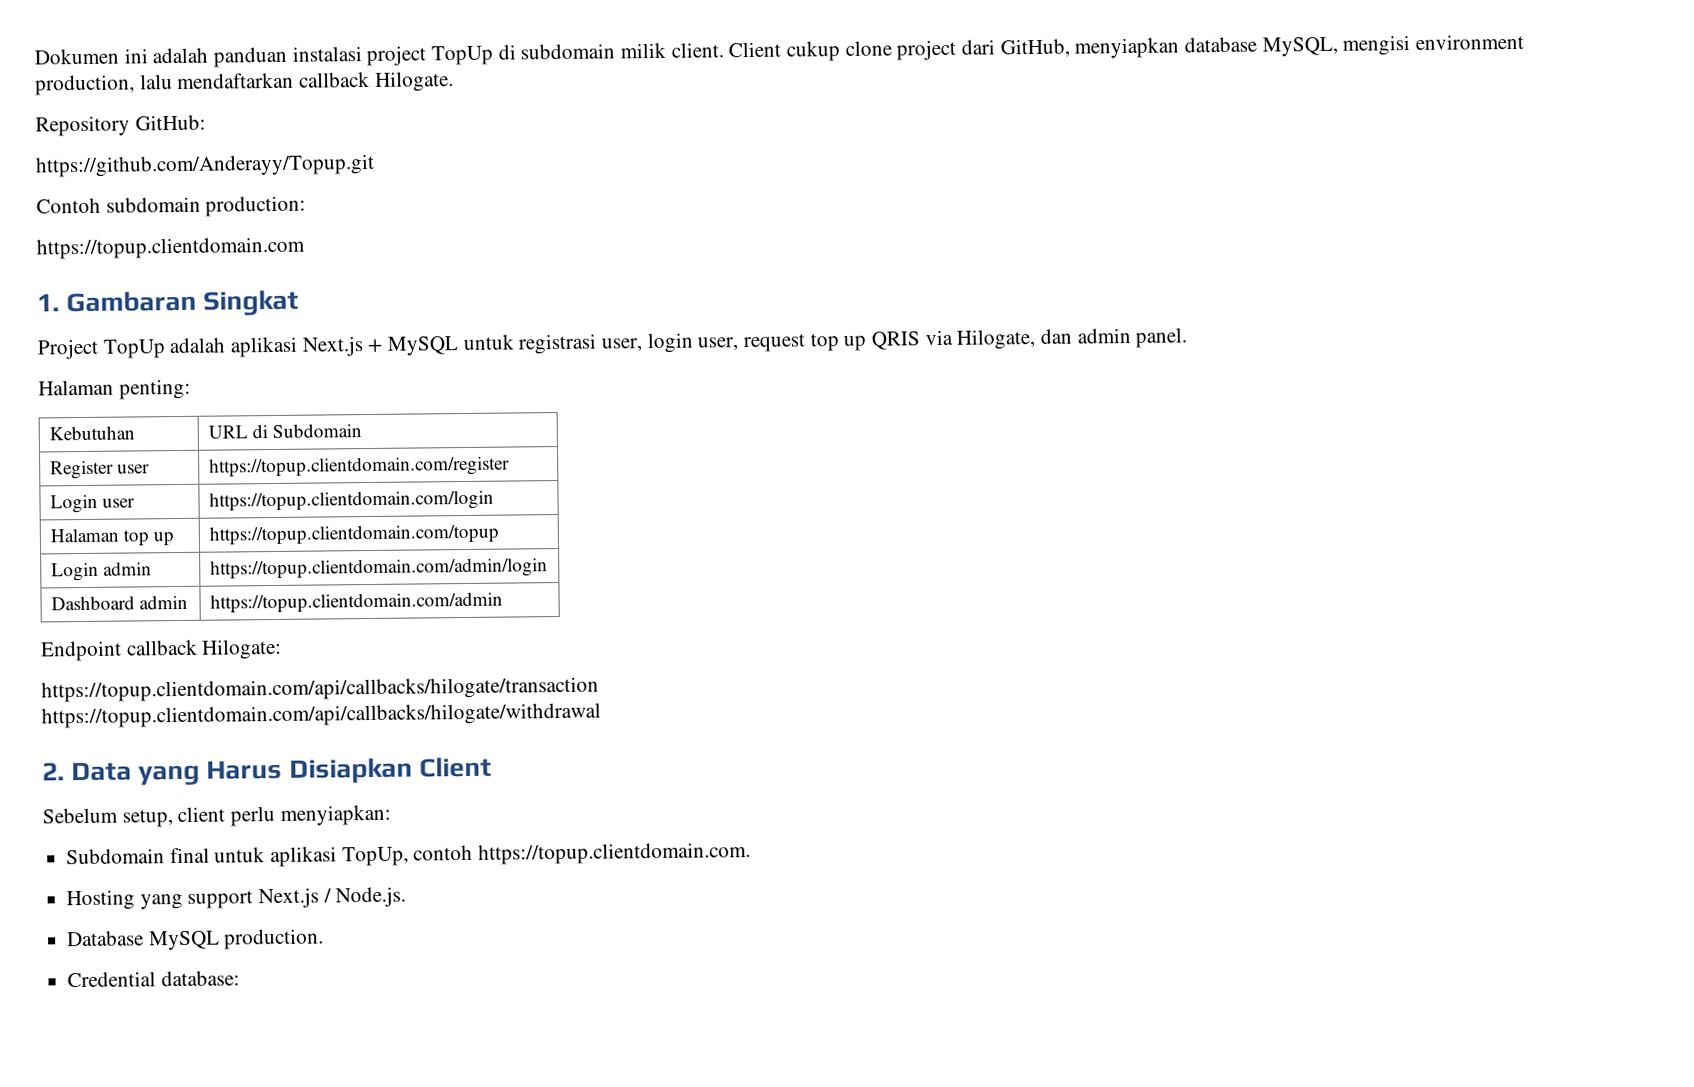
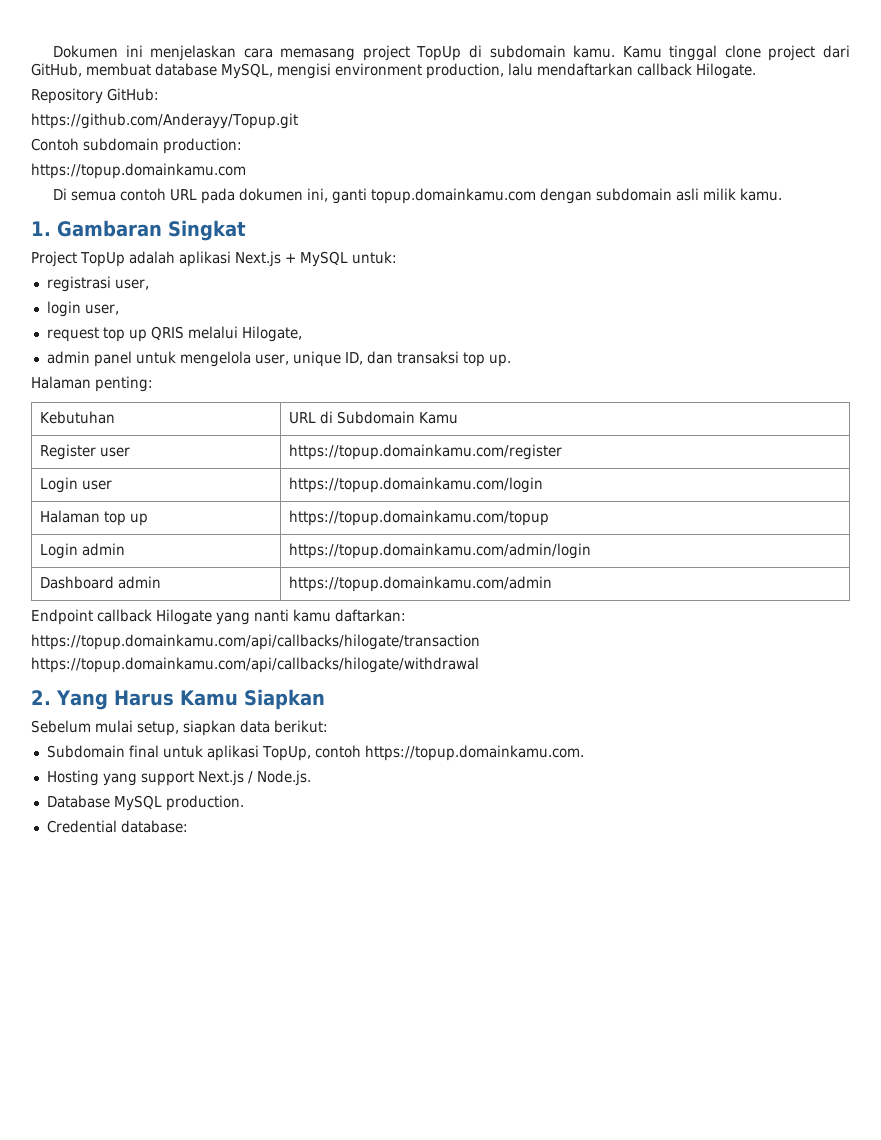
[152,46,362,68] adalah panduan instalasi -> [150,45,356,61] menjelaskan cara memasang
[620,41,841,62] milik client. Client cukup -> [573,45,718,61] kamu. Kamu tinggal
[1074,37,1180,59] menyiapkan -> [86,63,151,76] membuat
[36,236,305,260] https://topup.clientdomain.com -> [31,163,246,179] [53,188,783,204] https://topup.domainkamu.com // Di semua contoh URL pada dokumen ini, ganti topup.domainkamu.com dengan subdomain asli milik kamu.
[462,334,514,351] untuk -> [351,251,397,264] untuk: //
(643, 345) none -> (149, 284) //
(739, 344) none -> (119, 309) //
[924,329,953,346] via -> [187,326,238,339] melalui
[1040,327,1188,348] dan admin panel. -> [46,351,511,367] // admin panel untuk mengelola user, unique ID, dan transaksi top up.
(362, 431) none -> [418,412,458,424] Kamu
[208,455,510,478] https://topup.clientdomain.com/register -> [288,444,562,460] https://topup.domainkamu.com/register
[208,489,494,512] https://topup.clientdomain.com/login -> [288,477,543,493] https://topup.domainkamu.com/login
[208,523,499,545] https://topup.clientdomain.com/topup -> [288,510,549,526] https://topup.domainkamu.com/topup
[209,557,548,580] https://topup.clientdomain.com/admin/login -> [288,543,591,559] https://topup.domainkamu.com/admin/login
[209,591,503,613] https://topup.clientdomain.com/admin -> [288,576,552,592] https://topup.domainkamu.com/admin
[201,638,283,660] [41,676,599,703] [41,702,601,729] [42,756,492,786] [42,804,391,828] Hilogate: // https://topup.clientdomain.com/api/callbacks/hilogate/transaction // https://topup.clientdomain.com/api/callbacks/hilogate/withdrawal // 2. Data yang Harus Disiapkan Client // Sebelum setup, client perlu menyiapkan: -> [156,609,406,625] [31,634,480,650] [31,657,479,673] [31,689,325,710] [31,720,328,736] Hilogate yang nanti kamu daftarkan: // https://topup.domainkamu.com/api/callbacks/hilogate/transaction // https://topup.domainkamu.com/api/callbacks/hilogate/withdrawal // 2. Yang Harus Kamu Siapkan // Sebelum mulai setup, siapkan data berikut:
[478,842,752,865] https://topup.clientdomain.com. -> [364,745,584,761] https://topup.domainkamu.com.

